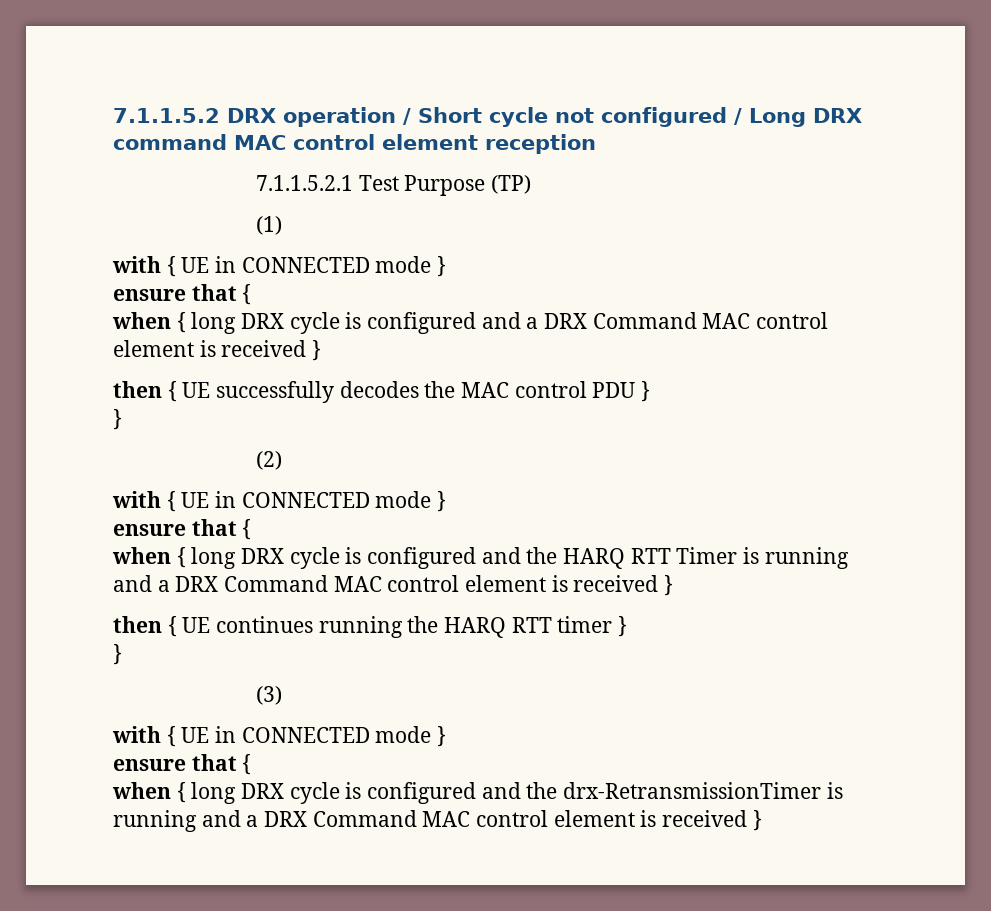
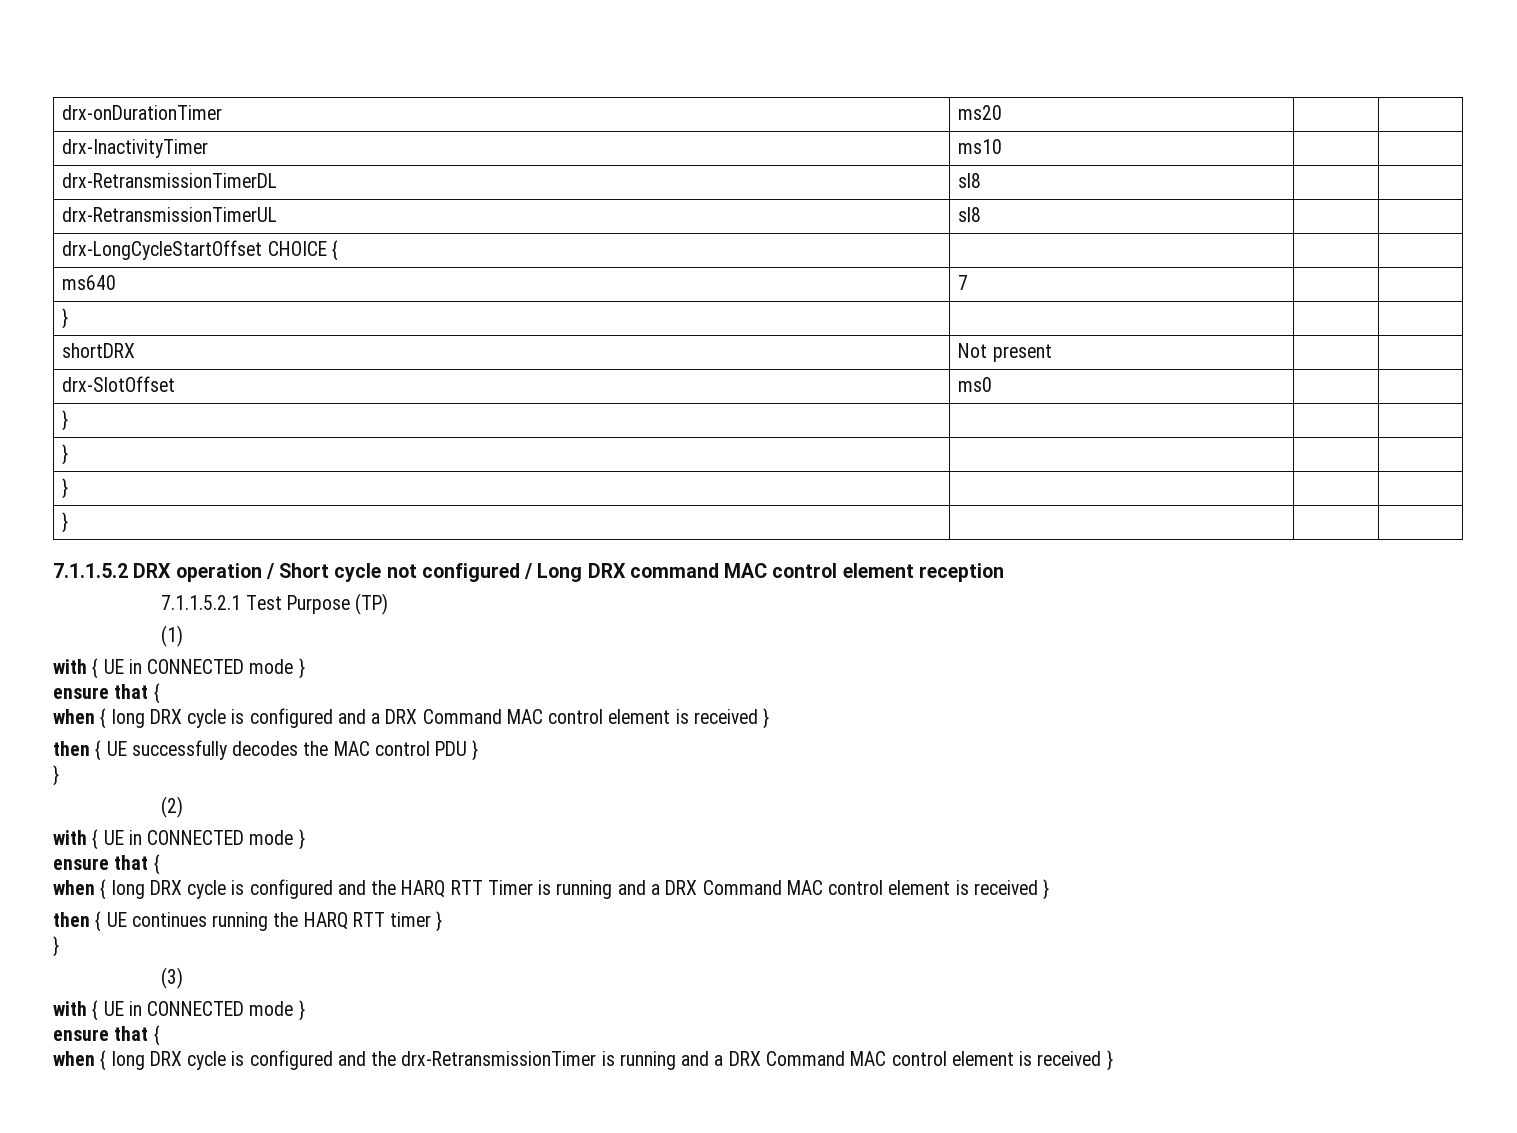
(113, 115) none -> [62,105,223,120] [958,105,1003,120] [62,139,209,158] [958,139,1003,154] [62,173,278,188] [958,173,982,188] [62,207,278,222] [958,207,982,222] [62,240,338,261] [62,275,117,290] [958,275,969,290] [62,308,69,329] [62,343,136,358] [958,343,1052,362] [62,376,176,392] [958,377,993,392] [62,410,69,431] [62,444,69,465] [62,478,69,499] [62,512,69,533] drx-onDurationTimer | ms20 | | // drx-InactivityTimer | ms10 | | // drx-RetransmissionTimerDL | sl8 | | // drx-RetransmissionTimerUL | sl8 | | // drx-LongCycleStartOffset CHOICE { | | | // ms640 | 7 | | // } | | | // shortDRX | Not present | | // drx-SlotOffset | ms0 | | // } | | | // } | | | // } | | | // } | | | //

